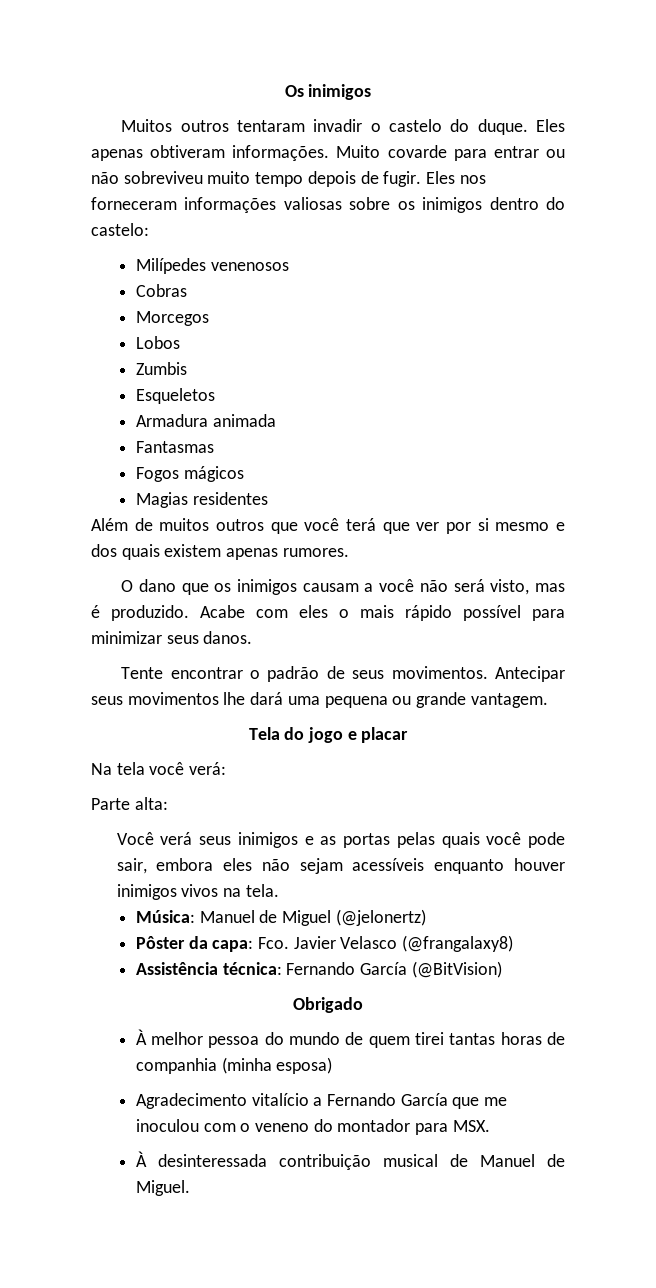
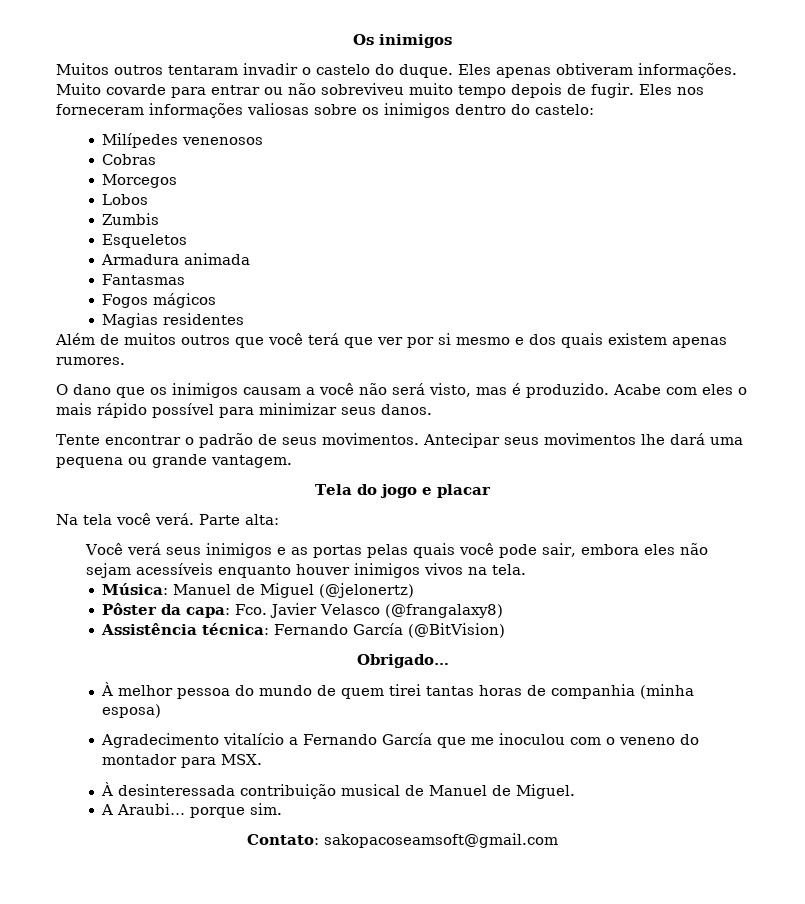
[189,762,227,775] verá: // -> [155,513,194,525] verá.
[293,997,363,1013] Obrigado -> [356,654,449,668] Obrigado…
(190, 1188) none -> [101,803,283,818] [247,833,558,848] // A Araubi… porque sim. // Contato: sakopacoseamsoft@gmail.com

